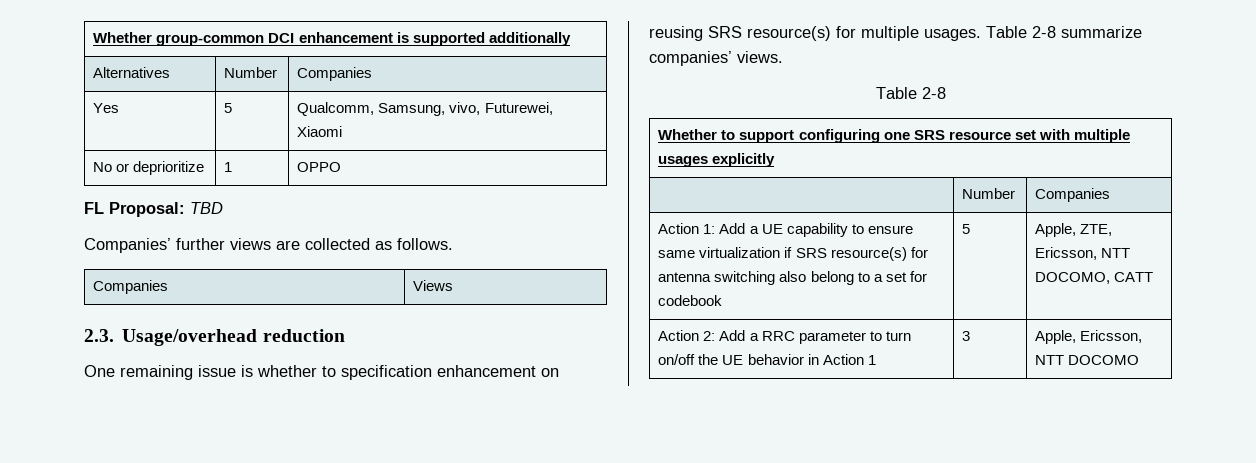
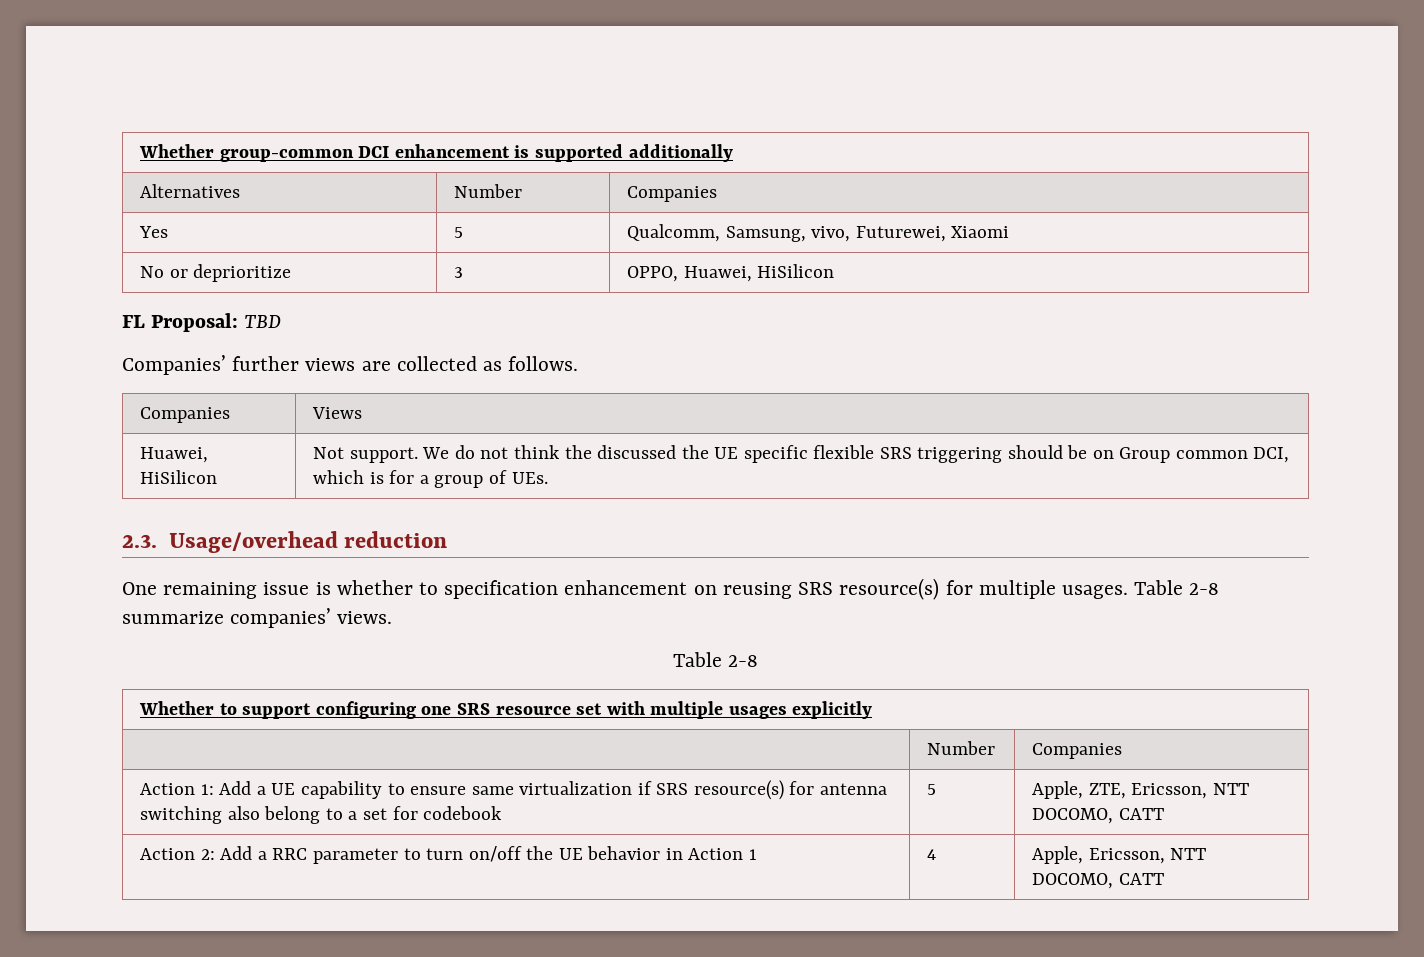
[224,162,233,172] [297,162,342,172] 1 | OPPO -> [454,267,464,278] [627,264,835,282] 3 | OPPO, Huawei, HiSilicon
(454, 285) none -> [140,447,209,463] [140,470,218,484] [313,445,1290,463] [313,470,548,488] // Huawei, HiSilicon | Not support. We do not think the discussed the UE specific flexible SRS triggering should be on Group common DCI, which is for a group of UEs.
[962,331,971,341] 3 -> [927,849,937,860] 4
[1068,355,1140,365] DOCOMO -> [1032,873,1164,889] DOCOMO, CATT

